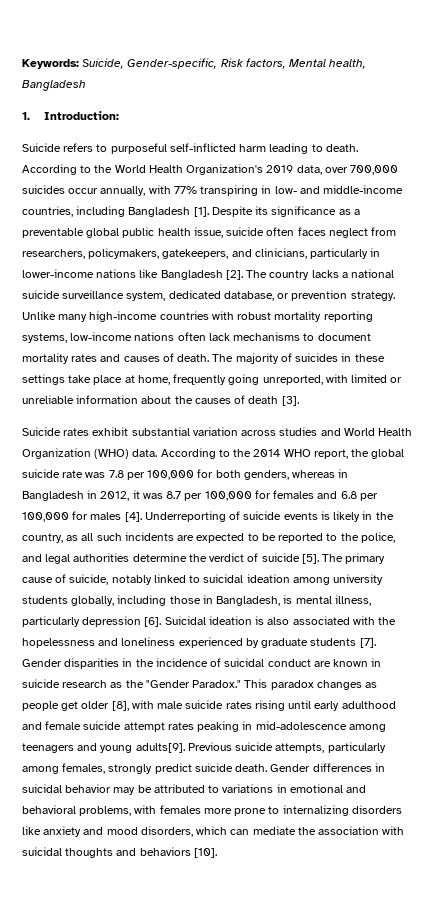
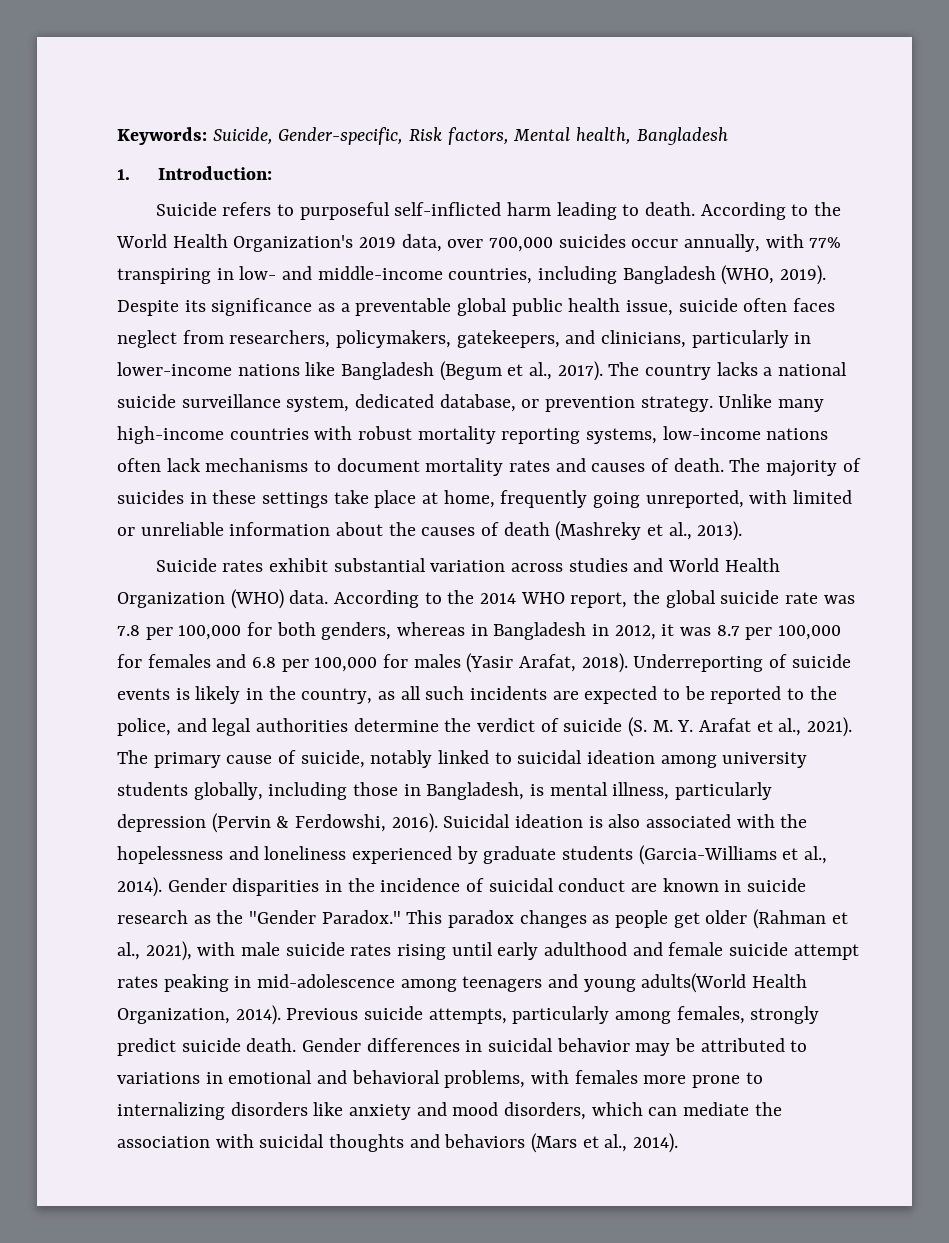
[193,207,209,217] [1]. -> [721,265,827,285] (WHO, 2019).
[225,270,243,280] [2]. -> [439,361,603,381] (Begum et al., 2017).
[281,396,299,406] [3]. -> [555,521,743,541] (Mashreky et al., 2013).
[124,512,142,522] [4]. -> [466,653,628,673] (Yasir Arafat, 2018).
[301,554,319,564] [5]. -> [628,717,853,737] (S. M. Y. Arafat et al., 2021).
[144,617,162,627] [6]. -> [211,813,438,833] (Pervin & Ferdowshi, 2016).
[359,638,376,648] [7]. -> [638,845,828,865] [117,877,162,897] (Garcia-Williams et al., 2014).
[111,701,129,711] [8], -> [753,909,848,929] [117,941,192,961] (Rahman et al., 2021),
[135,743,185,753] adults[9]. -> [641,973,808,993] [117,1005,281,1025] adults(World Health Organization, 2014).
[193,848,217,858] [10]. -> [531,1133,679,1153] (Mars et al., 2014).

